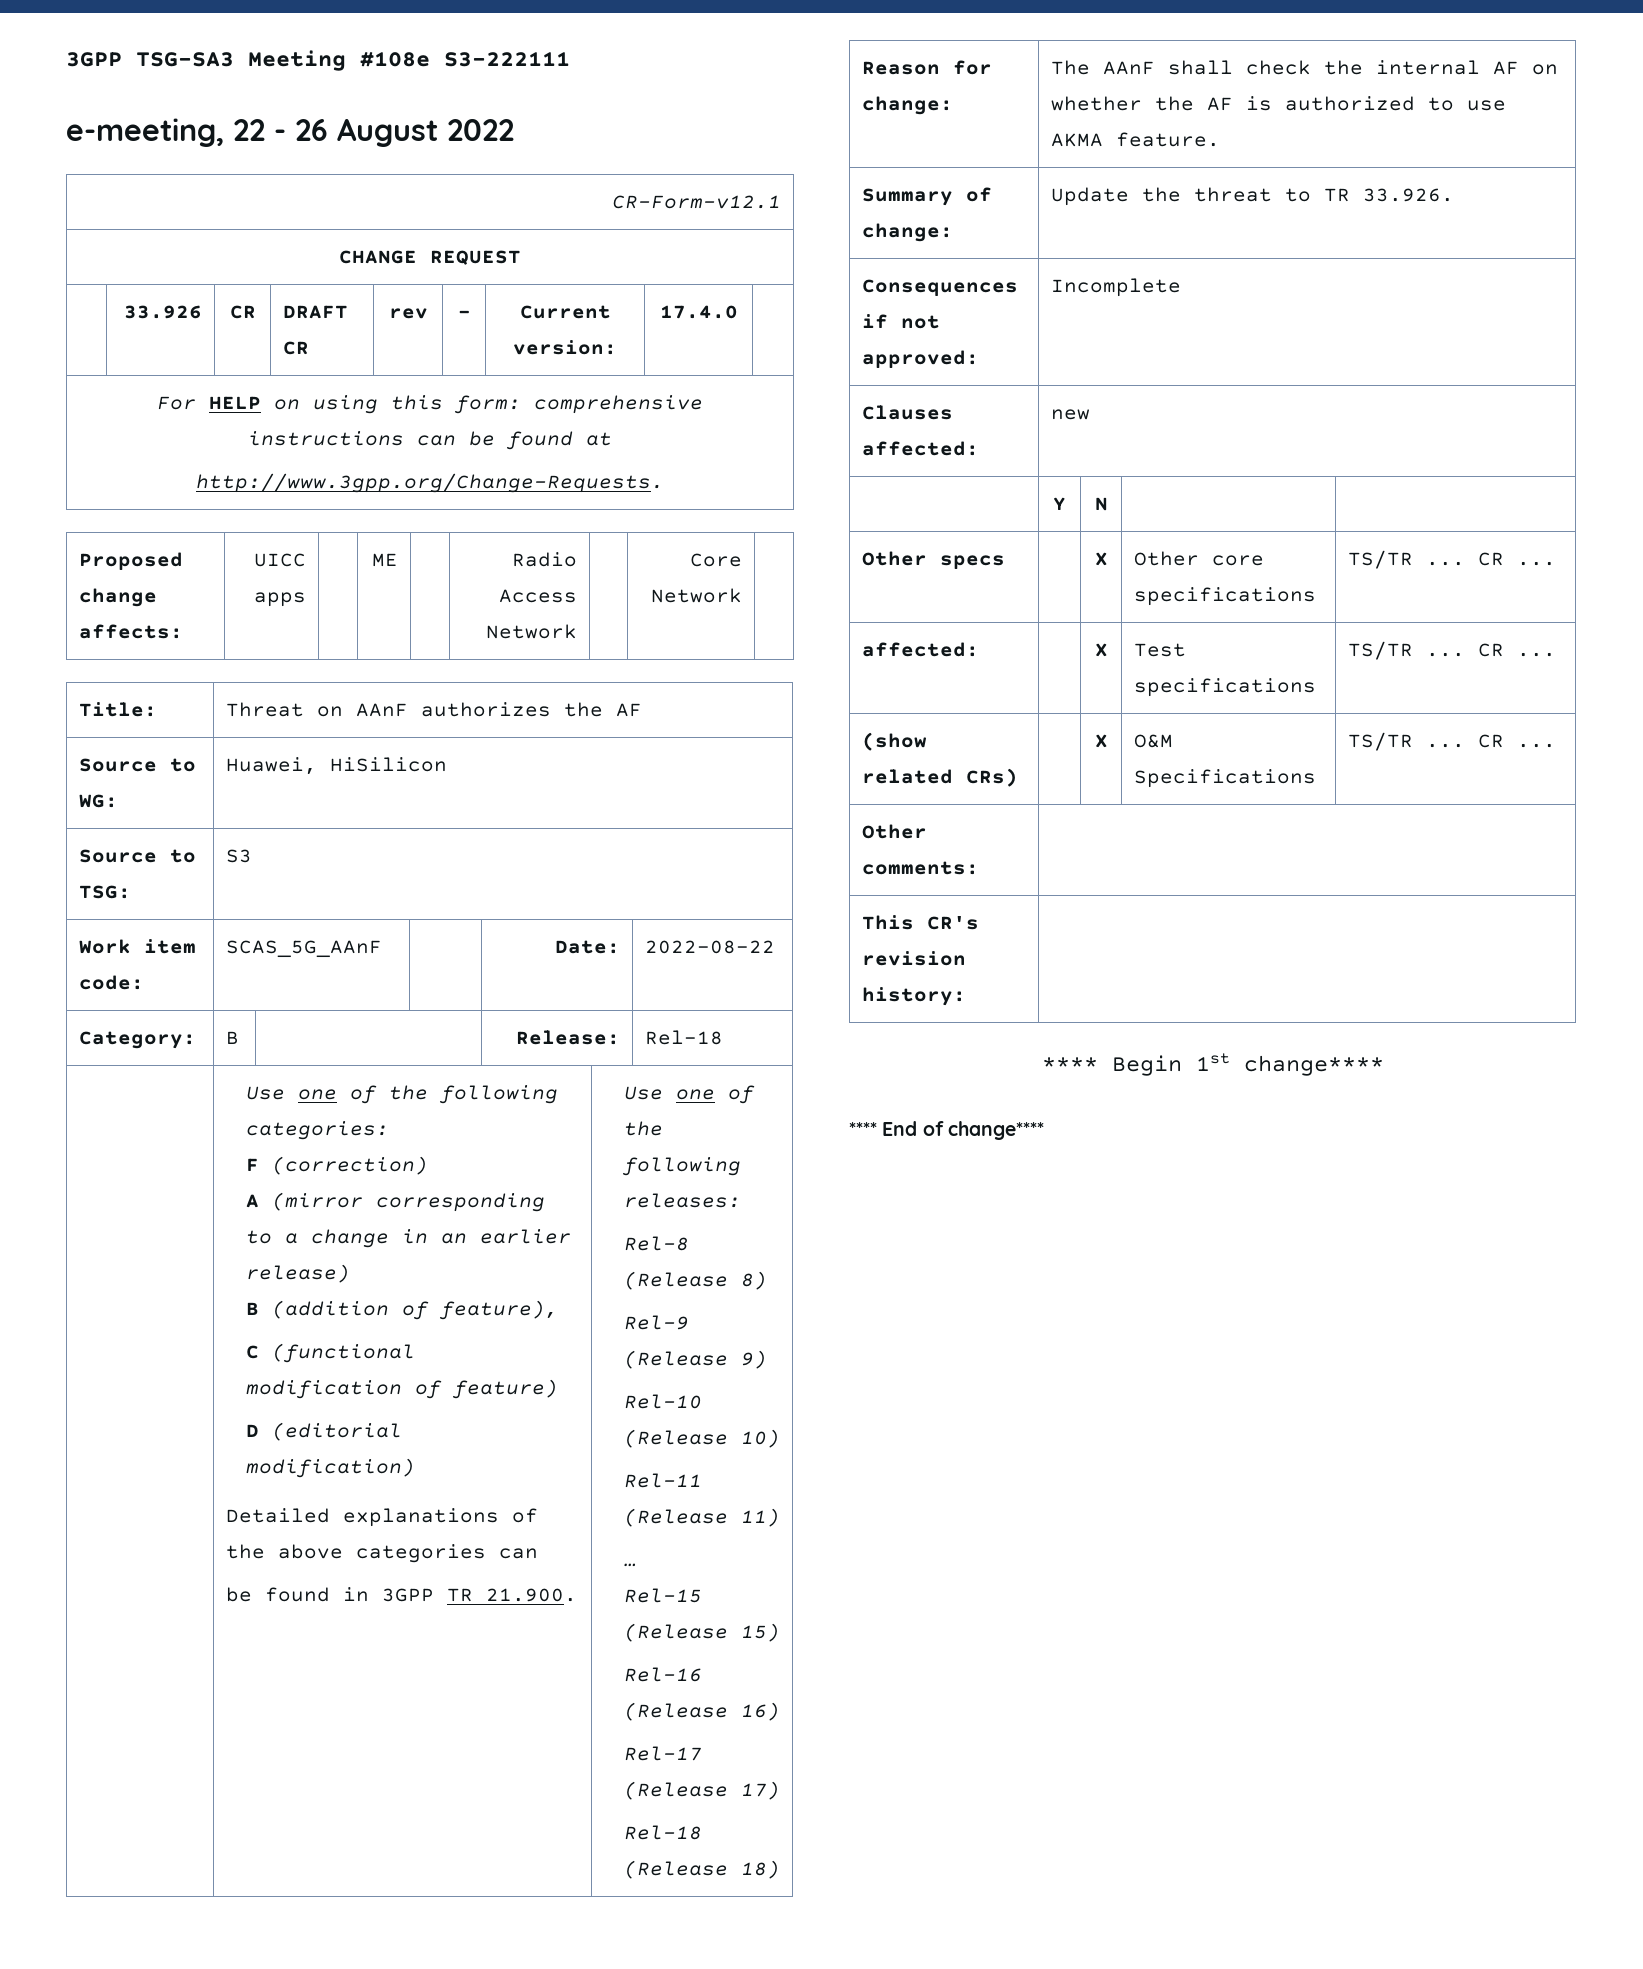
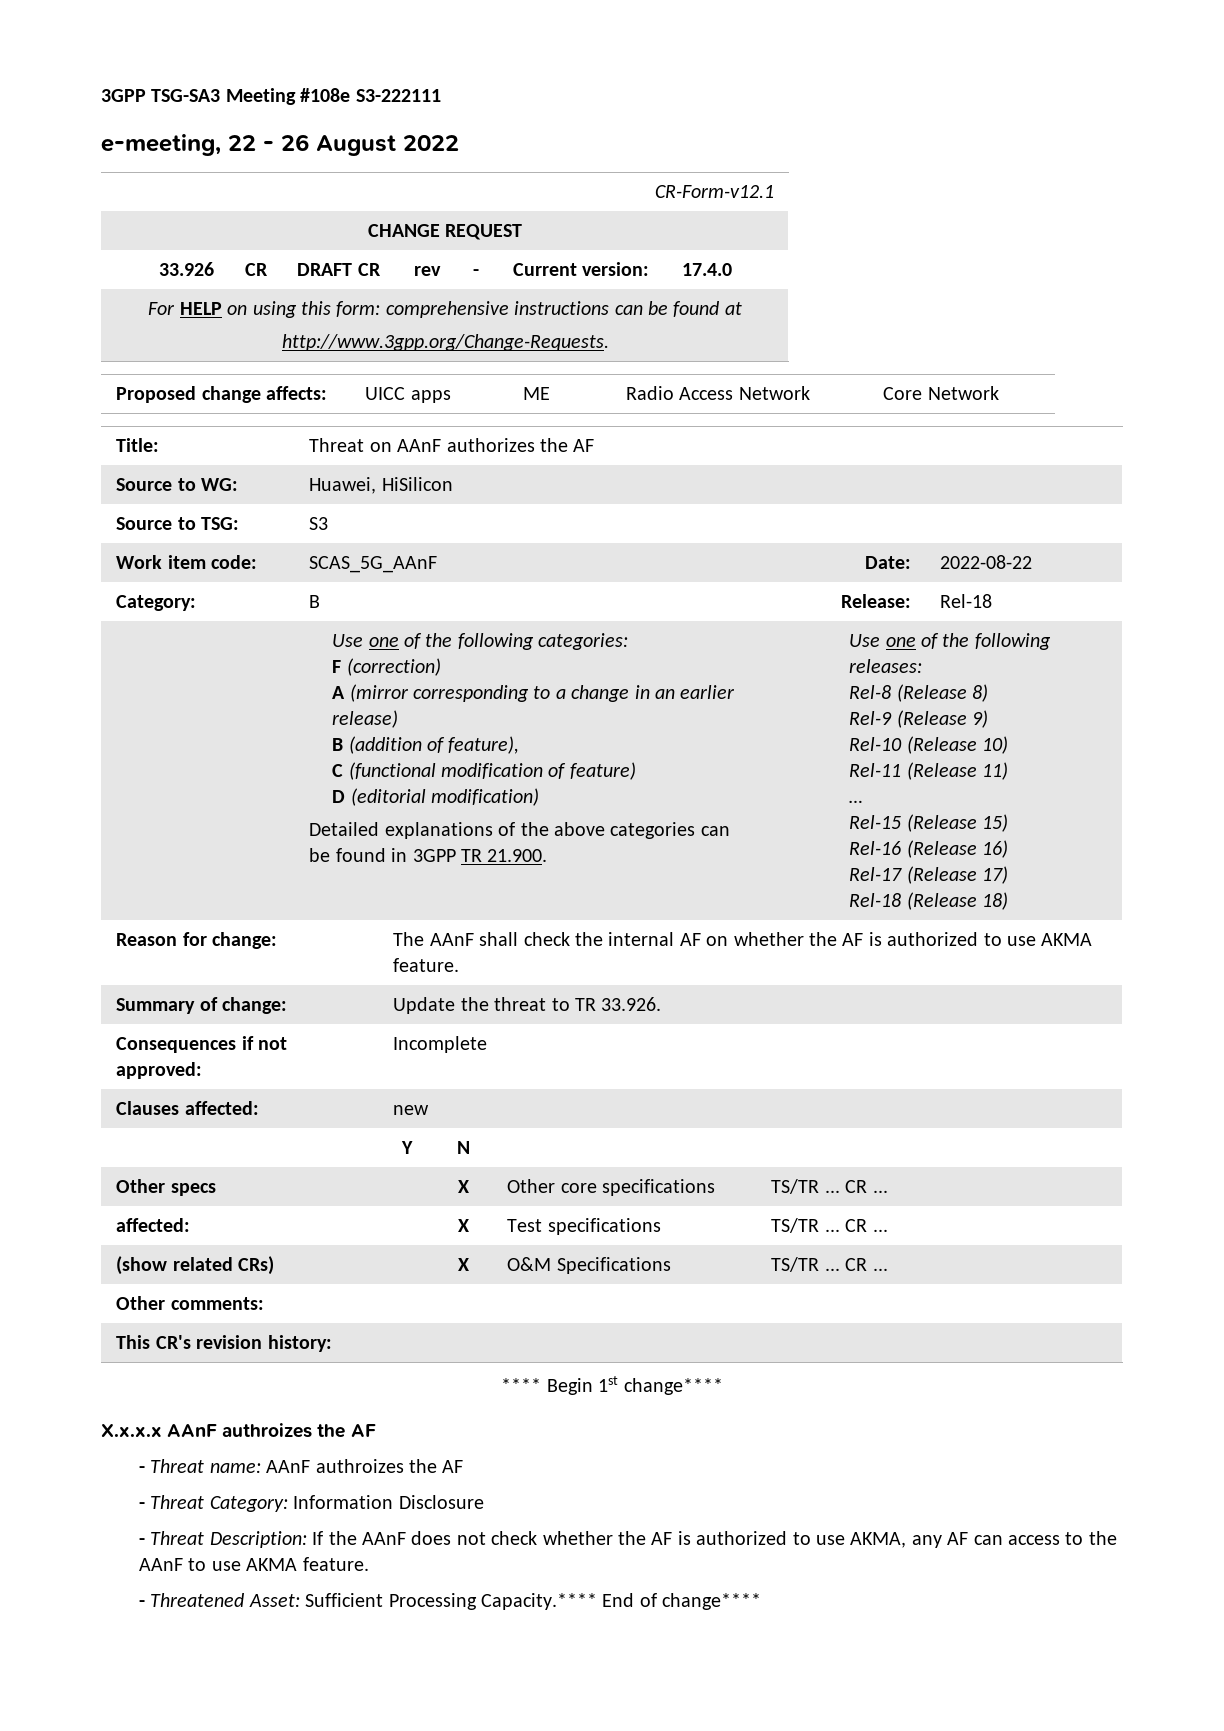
[849,1122,877,1136] **** -> [101,1423,376,1438] [138,1459,464,1473] [138,1495,484,1512] [138,1531,1117,1548] [138,1557,369,1571] [138,1593,597,1610] X.x.x.x AAnF authroizes the AF // - Threat name: AAnF authroizes the AF // - Threat Category: Information Disclosure // - Threat Description: If the AAnF does not check whether the AF is authorized to use AKMA, any AF can access to the AAnF to use AKMA feature. // - Threatened Asset: Sufficient Processing Capacity.****

